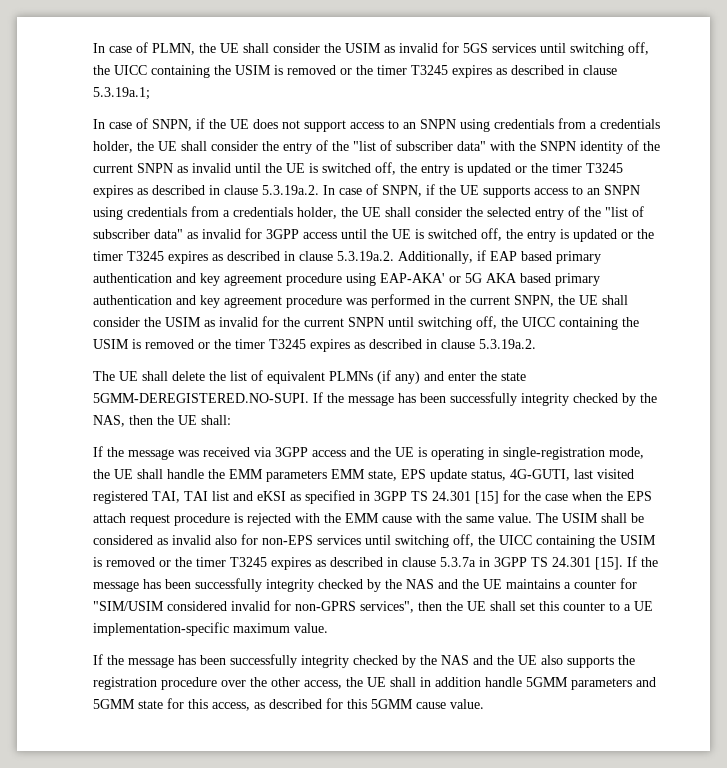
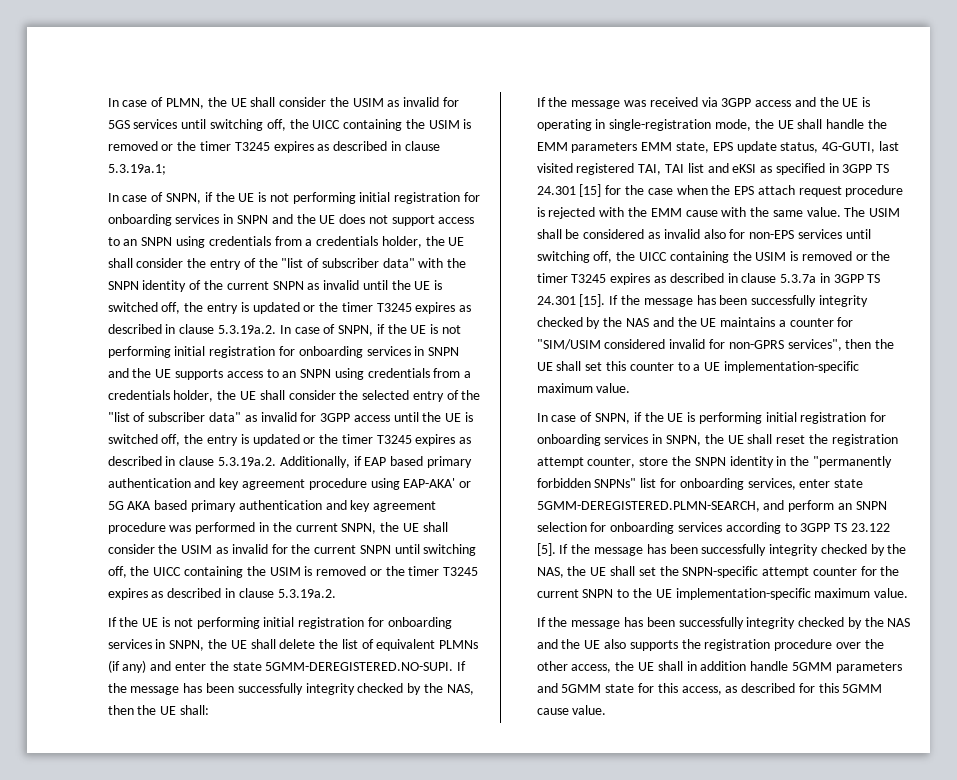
(249, 124) none -> [258,192,480,204] [107,214,336,226] is not performing initial registration for onboarding services in SNPN and the UE
(479, 190) none -> [430,324,461,334] [107,346,460,358] [107,368,172,378] is not performing initial registration for onboarding services in SNPN and the UE
[92,371,115,381] The -> [107,617,452,629] [107,639,227,651] If the UE is not performing initial registration for onboarding services in SNPN, the
(328, 628) none -> [536,412,887,424] [536,434,898,446] [536,456,892,468] [536,478,864,490] [536,500,887,512] [536,522,890,534] [536,543,907,556] [536,566,900,578] [536,588,909,600] // In case of SNPN, if the UE is performing initial registration for onboarding services in SNPN, the UE shall reset the registration attempt counter, store the SNPN identity in the "permanently forbidden SNPNs" list for onboarding services, enter state 5GMM-DEREGISTERED.PLMN-SEARCH, and perform an SNPN selection for onboarding services according to 3GPP TS 23.122 [5]. If the message has been successfully integrity checked by the NAS, the UE shall set the SNPN-specific attempt counter for the current SNPN to the UE implementation-specific maximum value.

